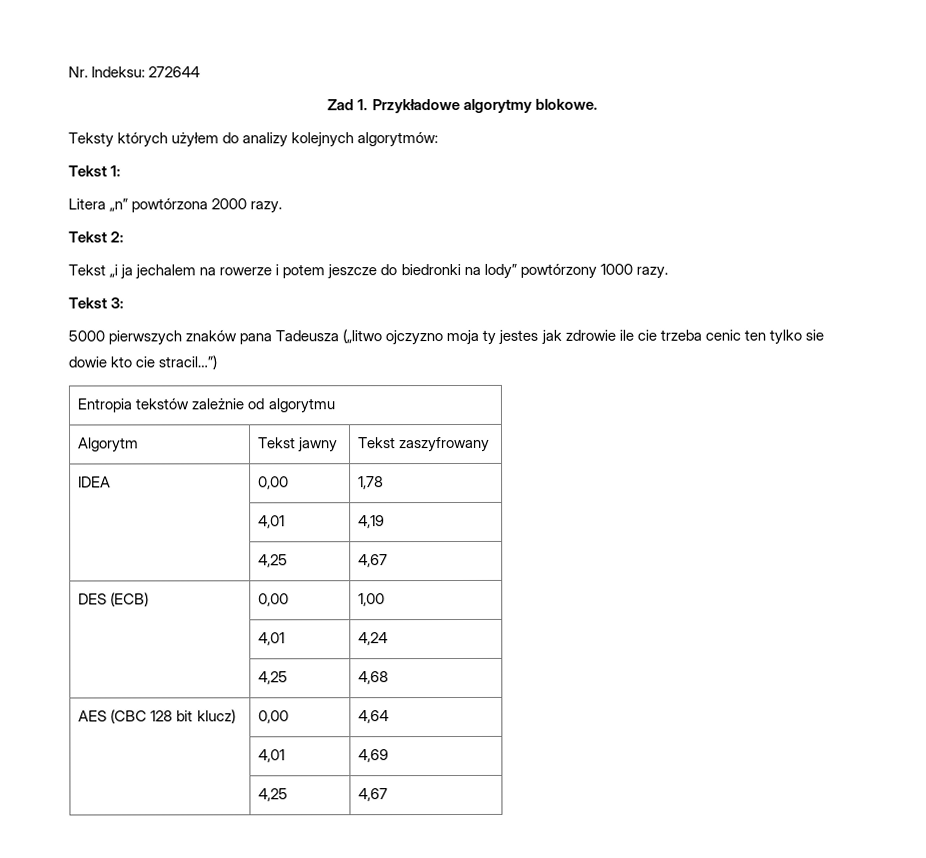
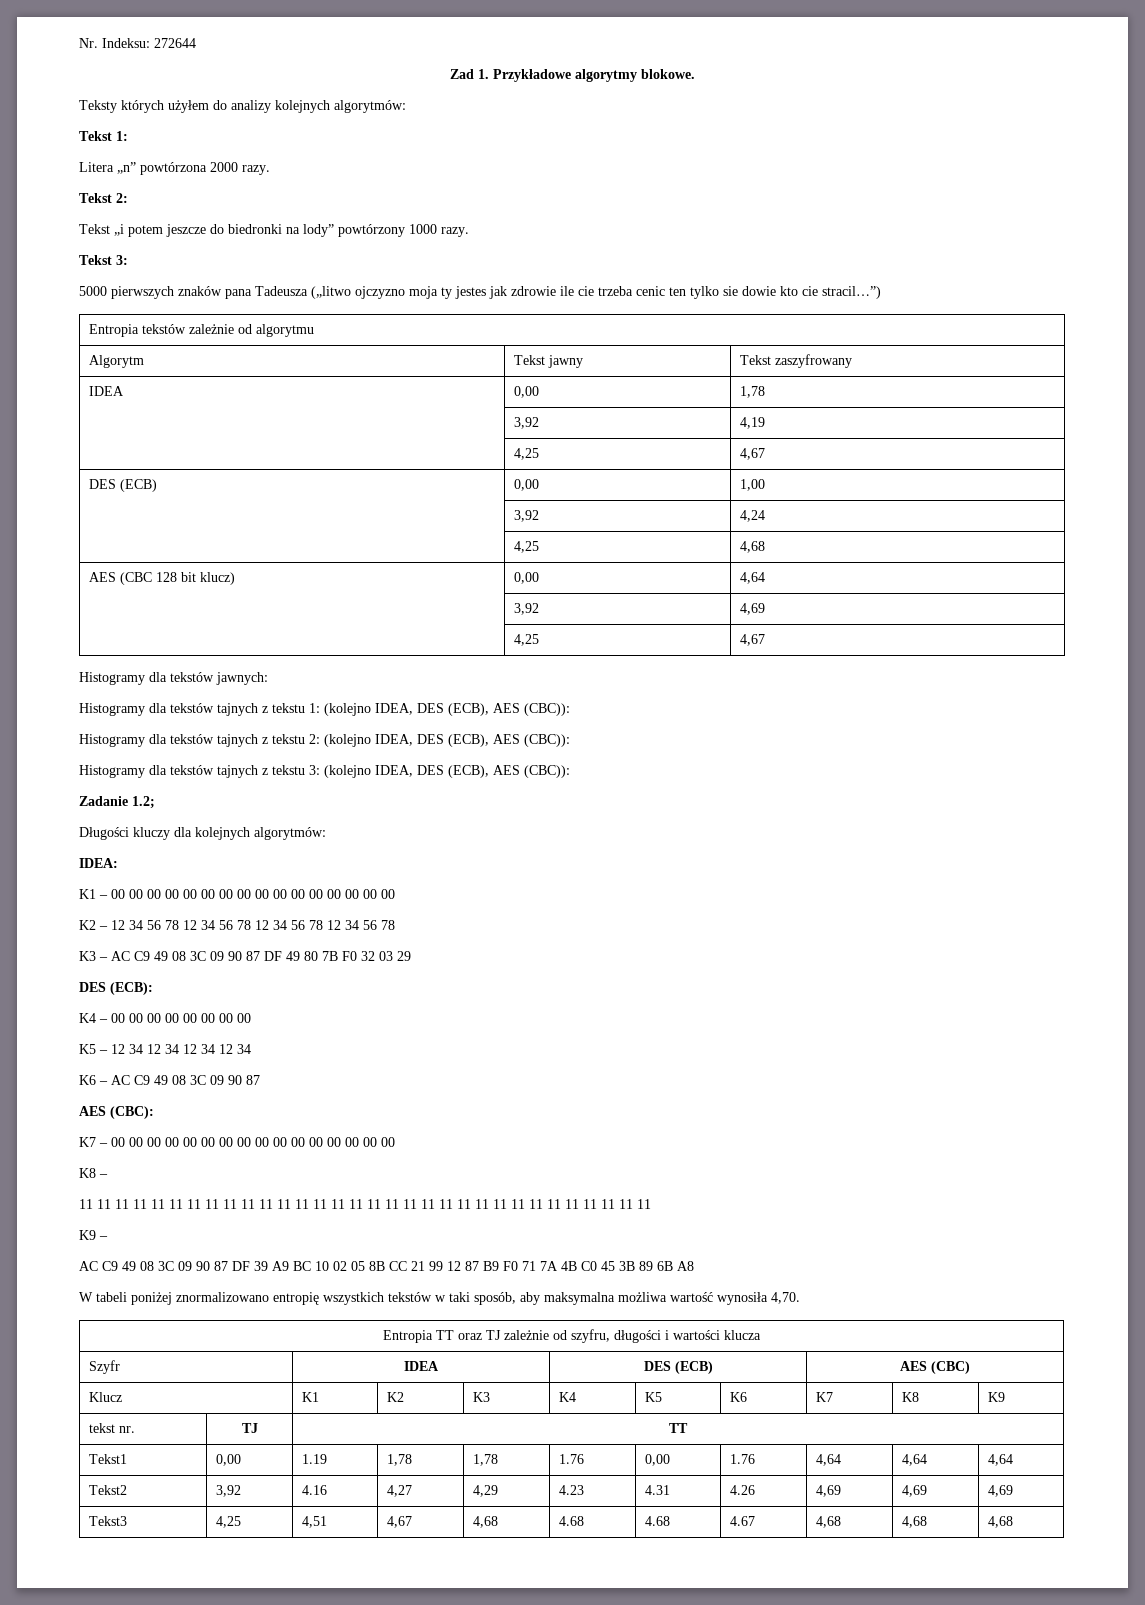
[120,264,280,280] ja jechalem na rowerze i -> (124, 230) none
[258,515,286,529] 4,01 -> [513,417,539,429] 3,92
[258,632,286,646] 4,01 -> [513,510,539,522] 3,92
[258,749,286,763] 4,01 -> [513,603,539,615] 3,92
(389, 795) none -> [79,672,268,685] [79,703,570,716] [79,734,570,747] [79,765,570,778] [79,796,155,809] [79,827,326,840] [79,858,118,868] [79,889,395,899] [79,920,395,930] [79,951,411,961] [79,982,153,995] [79,1013,251,1023] [79,1044,251,1054] [79,1075,260,1085] [79,1106,154,1119] [79,1137,395,1147] [79,1168,108,1178] [79,1199,651,1209] [79,1230,108,1240] [79,1261,694,1271] [79,1292,800,1305] [383,1329,761,1343] [88,1360,120,1374] [404,1361,439,1371] [643,1361,713,1374] [900,1361,970,1374] [88,1392,122,1402] [301,1392,319,1402] [386,1392,404,1402] [472,1392,490,1402] [558,1392,576,1402] [644,1392,662,1402] [729,1392,747,1402] [815,1392,833,1402] [901,1392,919,1402] [987,1392,1005,1402] [88,1423,135,1433] [241,1423,258,1433] [669,1423,688,1433] [88,1454,127,1464] [215,1454,241,1466] [301,1454,327,1464] [386,1454,412,1466] [472,1454,498,1466] [558,1454,584,1464] [644,1454,670,1466] [729,1454,755,1464] [815,1454,841,1466] [901,1454,927,1466] [987,1454,1013,1466] [88,1485,127,1495] [215,1485,241,1497] [301,1485,327,1495] [386,1485,412,1497] [472,1485,498,1497] [558,1485,584,1495] [644,1485,670,1495] [729,1485,755,1495] [815,1485,841,1497] [901,1485,927,1497] [987,1485,1013,1497] [88,1516,127,1526] [215,1516,241,1528] [301,1516,327,1528] [386,1516,412,1528] [472,1516,498,1528] [558,1516,584,1526] [644,1516,670,1526] [729,1516,755,1526] [815,1516,841,1528] [901,1516,927,1528] [987,1516,1013,1528] // Histogramy dla tekstów jawnych: // Histogramy dla tekstów tajnych z tekstu 1: (kolejno IDEA, DES (ECB), AES (CBC)): // Histogramy dla tekstów tajnych z tekstu 2: (kolejno IDEA, DES (ECB), AES (CBC)): // Histogramy dla tekstów tajnych z tekstu 3: (kolejno IDEA, DES (ECB), AES (CBC)): // Zadanie 1.2; // Długości kluczy dla kolejnych algorytmów: // IDEA: // K1 – 00 00 00 00 00 00 00 00 00 00 00 00 00 00 00 00 // K2 – 12 34 56 78 12 34 56 78 12 34 56 78 12 34 56 78 // K3 – AC C9 49 08 3C 09 90 87 DF 49 80 7B F0 32 03 29 // DES (ECB): // K4 – 00 00 00 00 00 00 00 00 // K5 – 12 34 12 34 12 34 12 34 // K6 – AC C9 49 08 3C 09 90 87 // AES (CBC): // K7 – 00 00 00 00 00 00 00 00 00 00 00 00 00 00 00 00 // K8 – // 11 11 11 11 11 11 11 11 11 11 11 11 11 11 11 11 11 11 11 11 11 11 11 11 11 11 11 11 11 11 11 11 // K9 – // AC C9 49 08 3C 09 90 87 DF 39 A9 BC 10 02 05 8B CC 21 99 12 87 B9 F0 71 7A 4B C0 45 3B 89 6B A8 // W tabeli poniżej znormalizowano entropię wszystkich tekstów w taki sposób, aby maksymalna możliwa wartość wynosiła 4,70. // Entropia TT oraz TJ zależnie od szyfru, długości i wartości klucza // Szyfr | IDEA | DES (ECB) | AES (CBC) // Klucz | K1 | K2 | K3 | K4 | K5 | K6 | K7 | K8 | K9 // tekst nr. | TJ | TT // Tekst1 | 0,00 | 1.19 | 1,78 | 1,78 | 1.76 | 0,00 | 1.76 | 4,64 | 4,64 | 4,64 // Tekst2 | 3,92 | 4.16 | 4,27 | 4,29 | 4.23 | 4.31 | 4.26 | 4,69 | 4,69 | 4,69 // Tekst3 | 4,25 | 4,51 | 4,67 | 4,68 | 4.68 | 4.68 | 4.67 | 4,68 | 4,68 | 4,68

